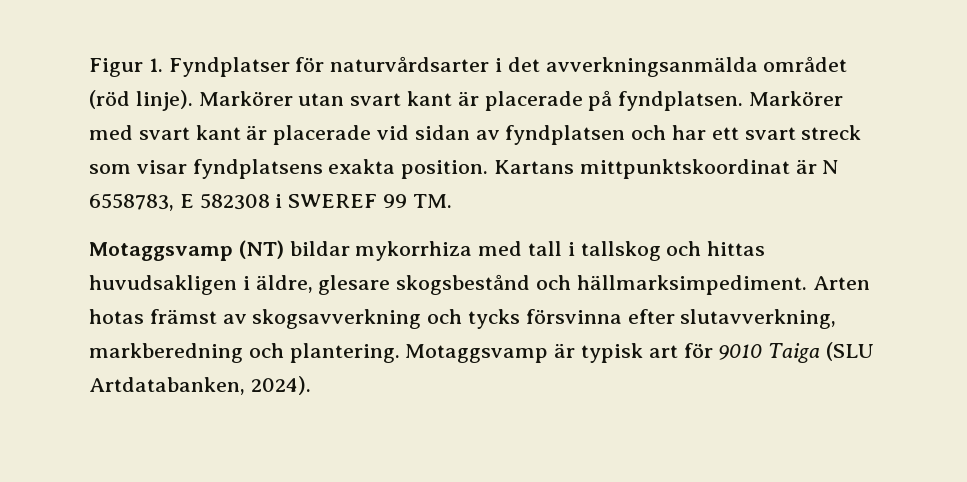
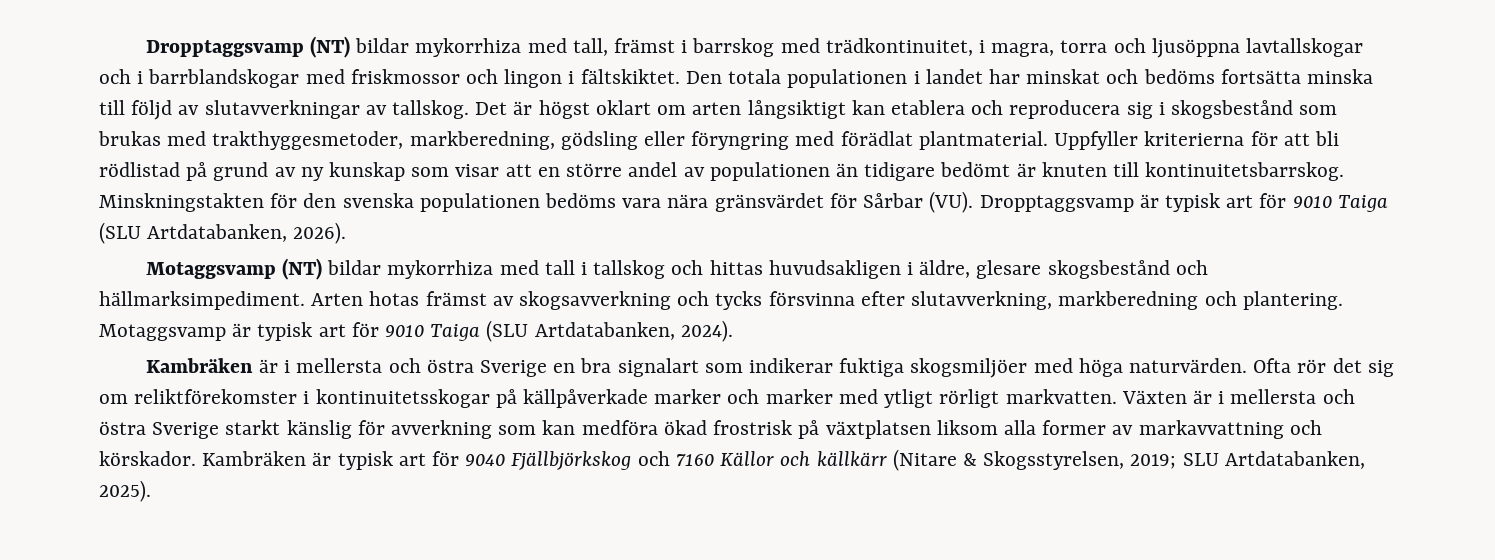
[89,56,848,77] [89,90,844,111] [89,125,862,145] [89,159,839,179] [89,193,452,211] Figur 1. Fyndplatser för naturvårdsarter i det avverkningsanmälda området (röd linje). Markörer utan svart kant är placerade på fyndplatsen. Markörer med svart kant är placerade vid sidan av fyndplatsen och har ett svart streck som visar fyndplatsens exakta position. Kartans mittpunktskoordinat är N 6558783, E 582308 i SWEREF 99 TM. -> [145,36,1364,58] [99,69,1373,88] [99,100,1338,120] [98,131,1339,150] [99,162,1345,181] [99,191,1388,213] [99,222,347,244] Dropptaggsvamp (NT) bildar mykorrhiza med tall, främst i barrskog med trädkontinuitet, i magra, torra och ljusöppna lavtallskogar och i barrblandskogar med friskmossor och lingon i fältskiktet. Den totala populationen i landet har minskat och bedöms fortsätta minska till följd av slutavverkningar av tallskog. Det är högst oklart om arten långsiktigt kan etablera och reproducera sig i skogsbestånd som brukas med trakthyggesmetoder, markberedning, gödsling eller föryngring med förädlat plantmaterial. Uppfyller kriterierna för att bli rödlistad på grund av ny kunskap som visar att en större andel av populationen än tidigare bedömt är knuten till kontinuitetsbarrskog. Minskningstakten för den svenska populationen bedöms vara nära gränsvärdet för Sårbar (VU). Dropptaggsvamp är typisk art för 9010 Taiga (SLU Artdatabanken, 2026).
(311, 385) none -> [145,358,1394,378] [99,389,1355,408] [99,420,1322,439] [99,449,1365,471] [99,480,151,502] // Kambräken är i mellersta och östra Sverige en bra signalart som indikerar fuktiga skogsmiljöer med höga naturvärden. Ofta rör det sig om reliktförekomster i kontinuitetsskogar på källpåverkade marker och marker med ytligt rörligt markvatten. Växten är i mellersta och östra Sverige starkt känslig för avverkning som kan medföra ökad frostrisk på växtplatsen liksom alla former av markavvattning och körskador. Kambräken är typisk art för 9040 Fjällbjörkskog och 7160 Källor och källkärr (Nitare & Skogsstyrelsen, 2019; SLU Artdatabanken, 2025).

